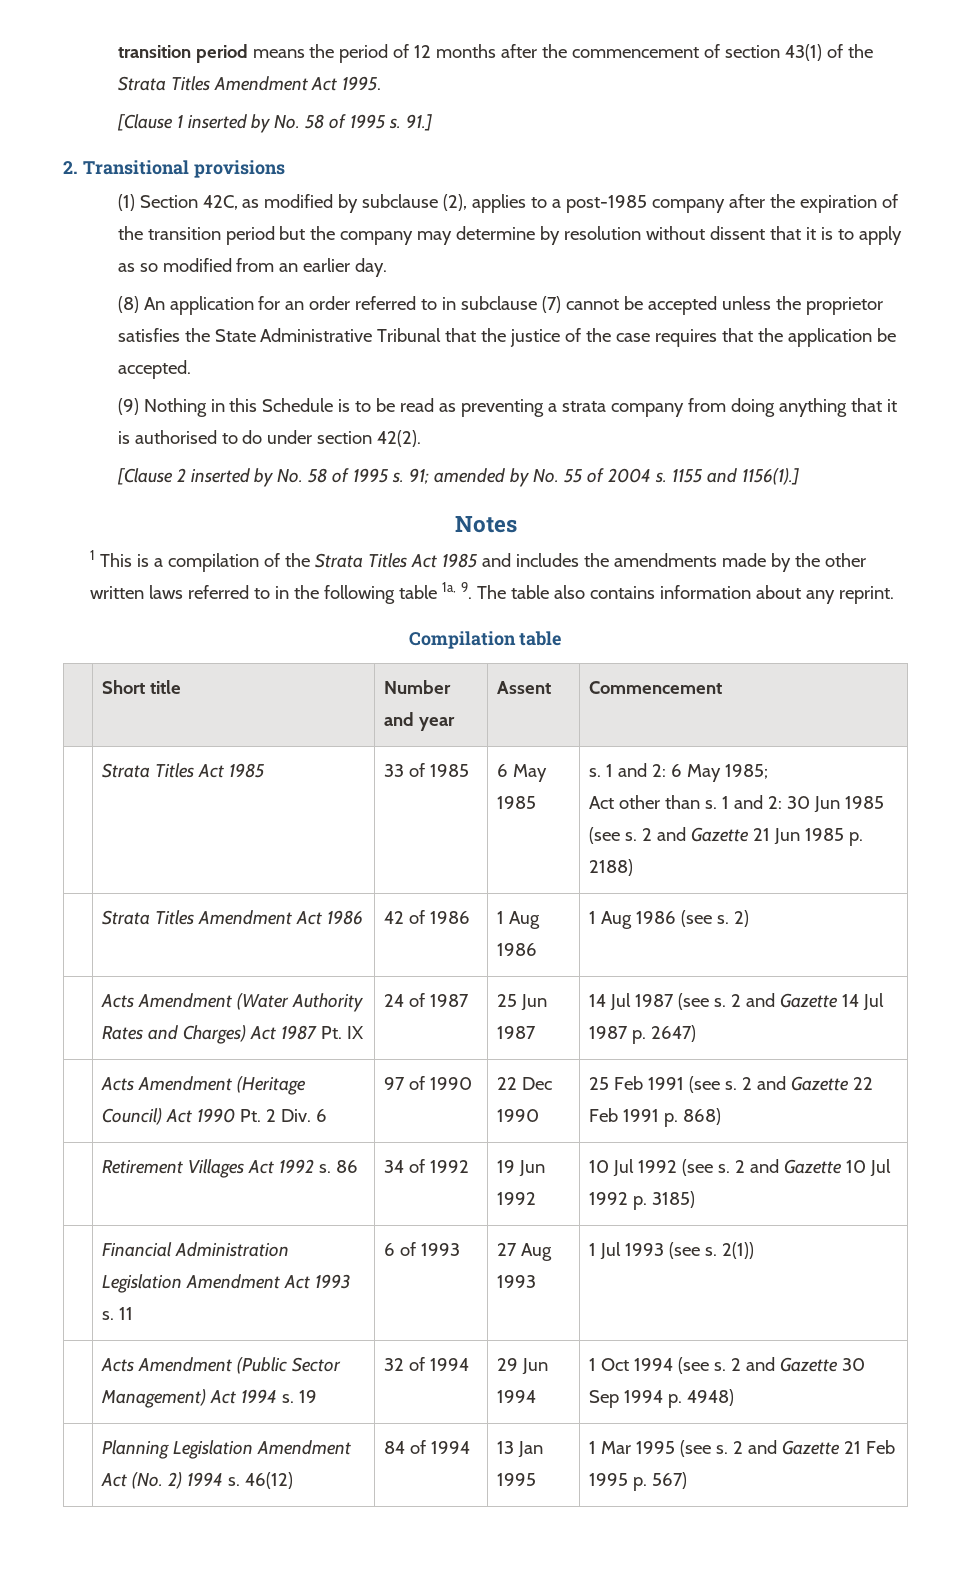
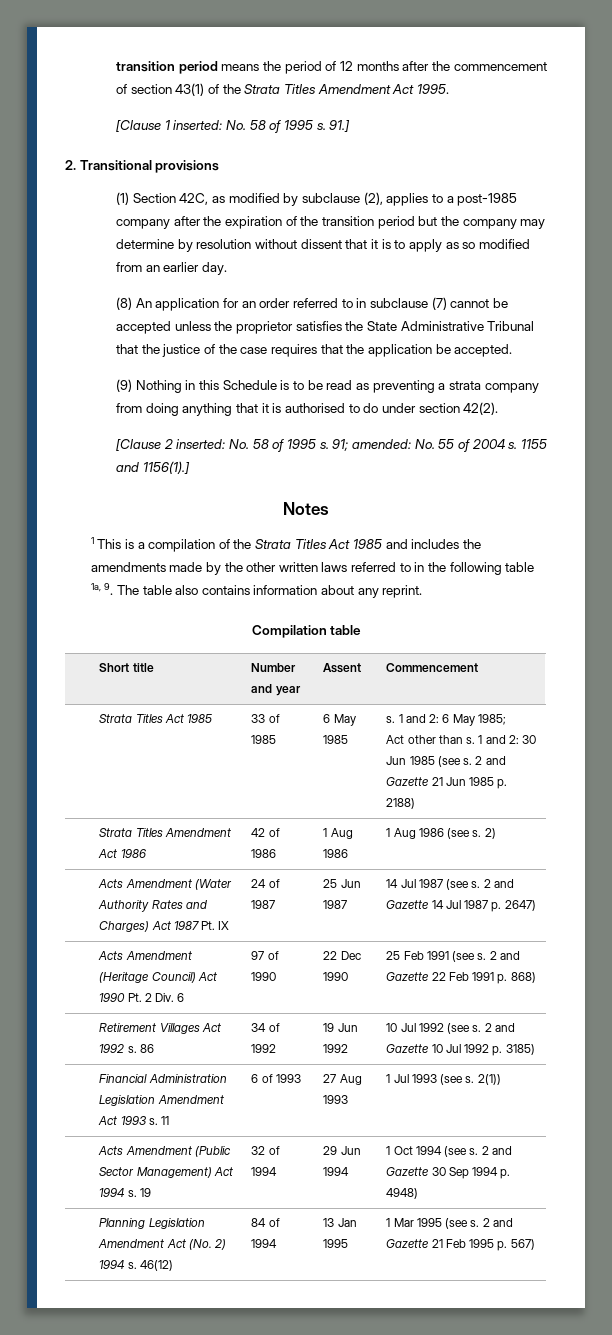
[187,114,271,133] inserted by -> [173,120,223,130] inserted:
[190,468,274,487] inserted by -> [176,439,226,449] inserted:
[434,468,530,487] amended by -> [351,439,411,449] amended:

